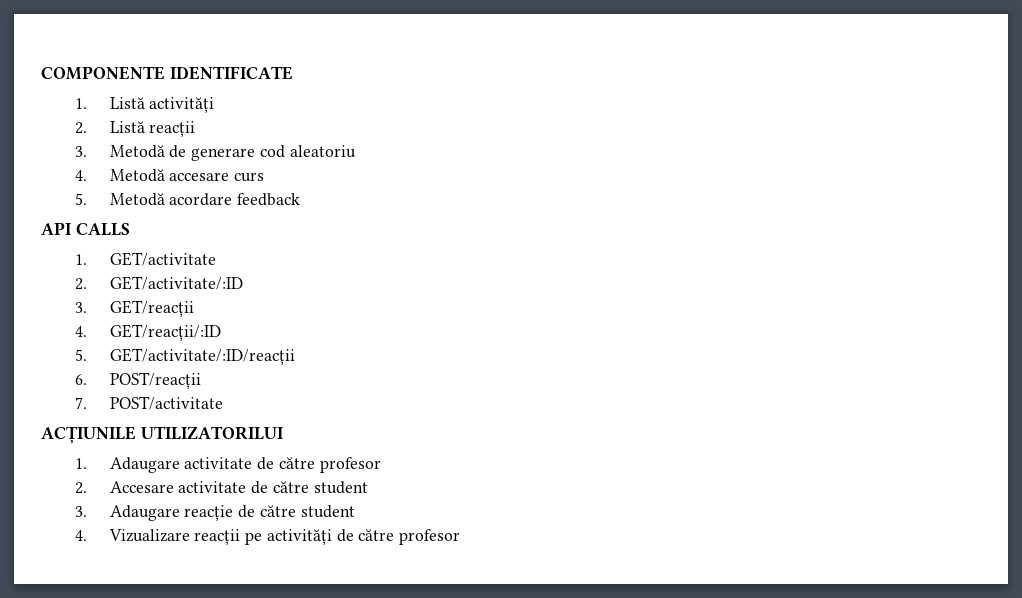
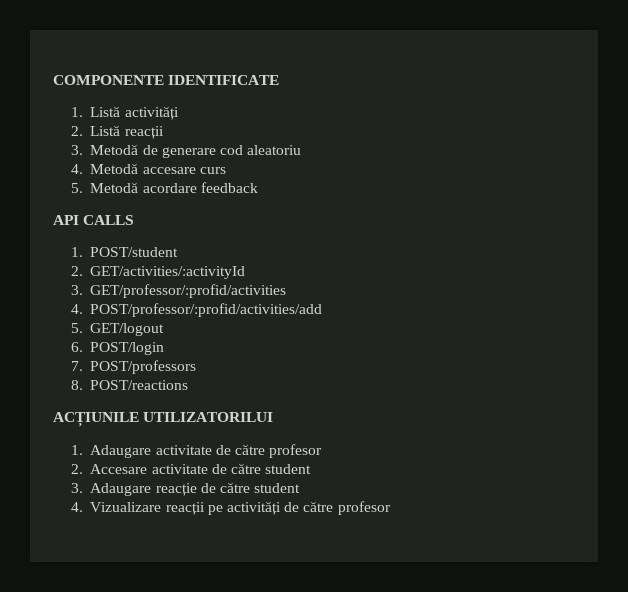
[109,252,216,266] [75,276,243,290] [75,300,194,317] [75,324,221,341] [75,348,295,365] GET/activitate // 2. GET/activitate/:ID // 3. GET/reacții // 4. GET/reacții/:ID // 5. GET/activitate/:ID/reacții -> [90,247,179,257] [70,266,246,279] [70,284,287,298] [70,303,323,317] [70,323,165,336] POST/student // 2. GET/activities/:activityId // 3. GET/professor/:profid/activities // 4. POST/professor/:profid/activities/add // 5. GET/logout
[109,372,201,389] POST/reacții -> [90,342,165,355] POST/login
[109,396,223,410] POST/activitate -> [90,360,197,374] [70,380,189,390] POST/professors // 8. POST/reactions

